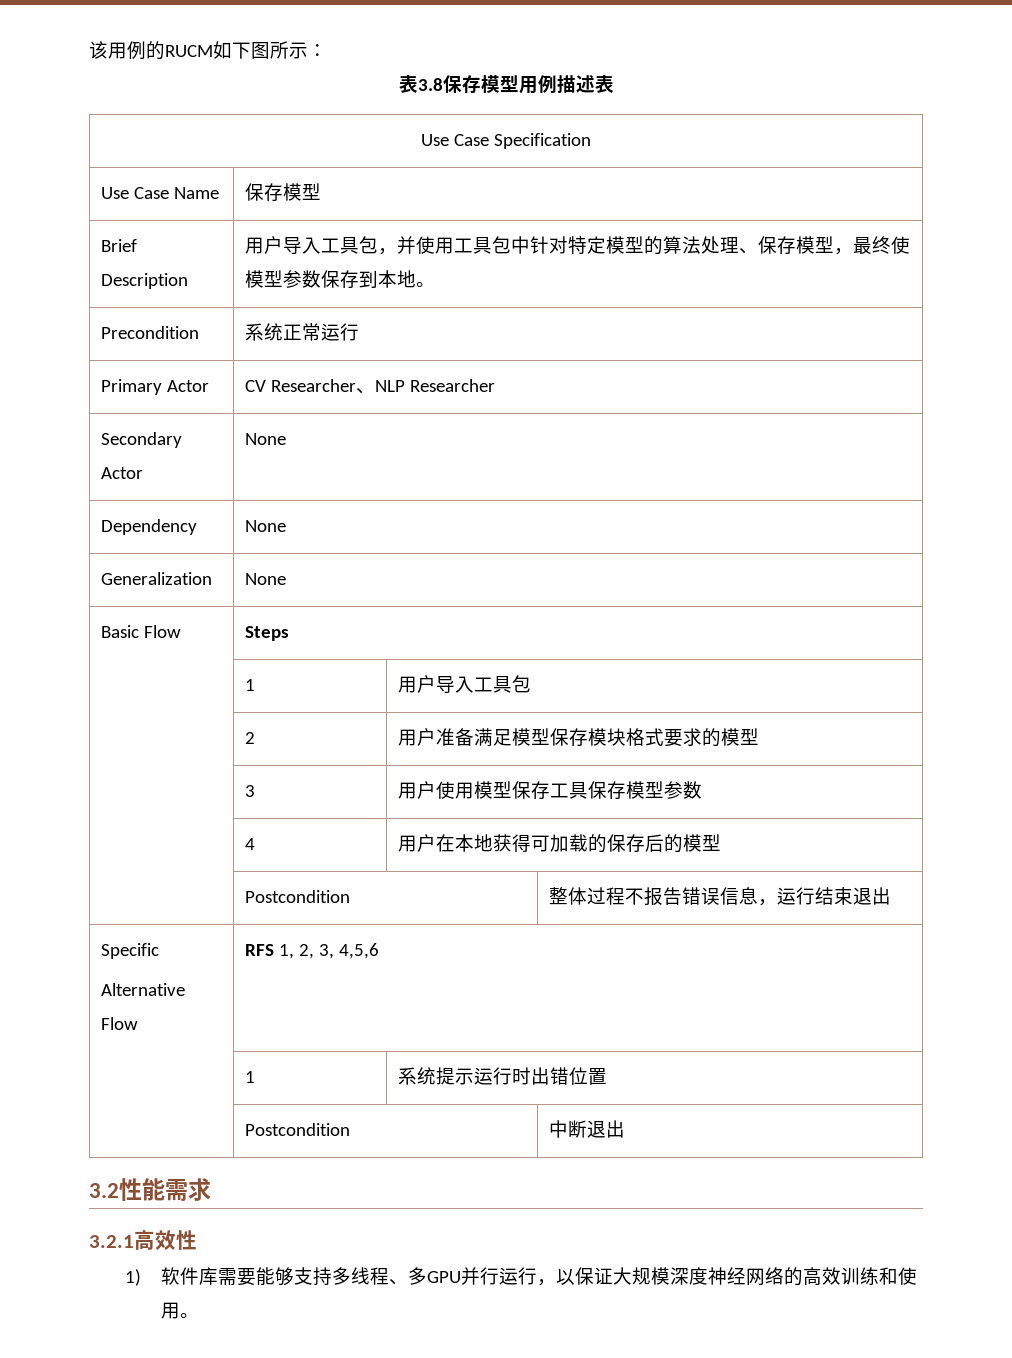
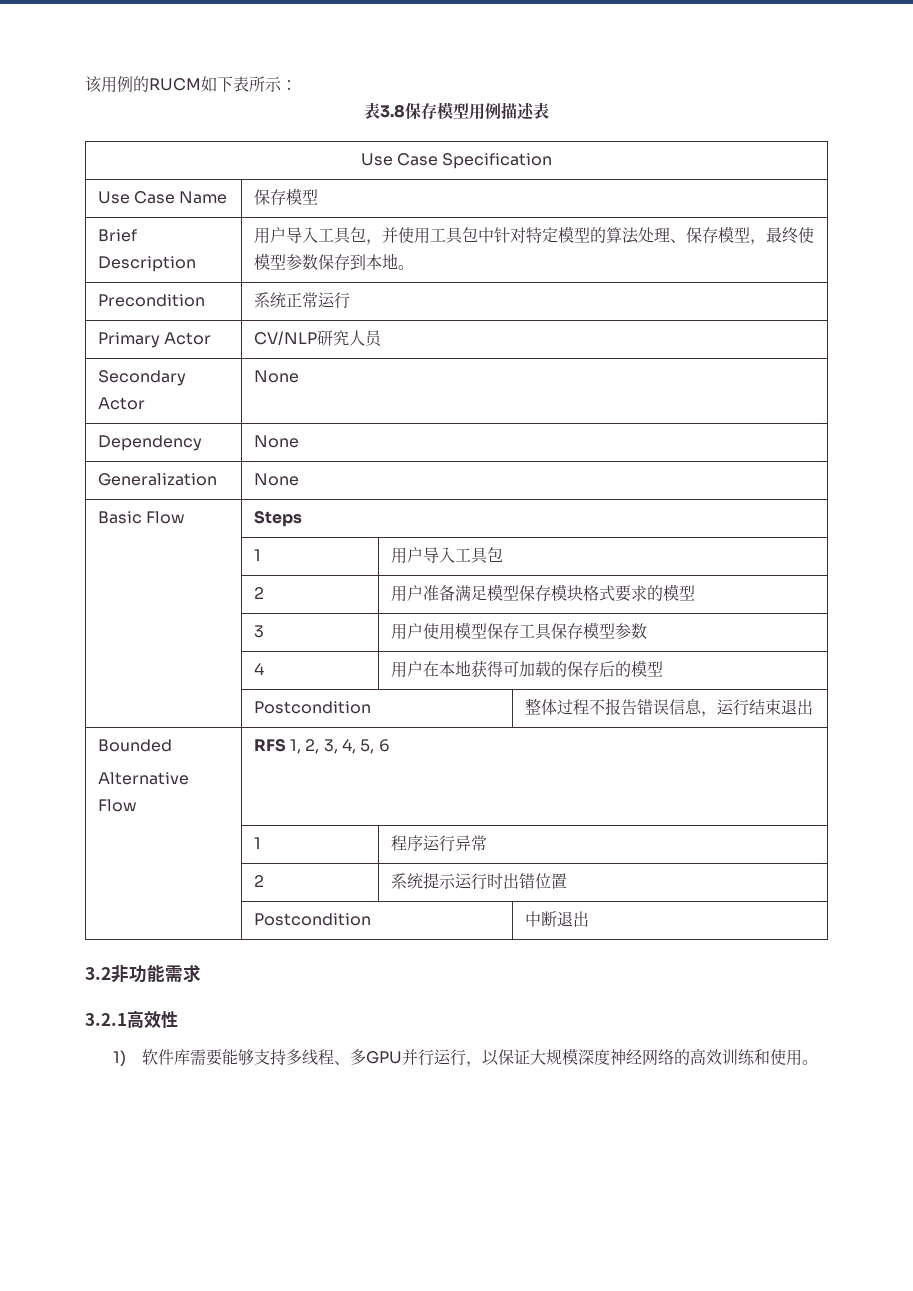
[251,42,270,59] 图 -> [233,76,249,92] 表
[244,379,495,394] CV Researcher、NLP Researcher -> [253,330,382,347] CV/NLP研究人员
[100,943,159,959] Specific -> [97,739,172,752] Bounded
[338,943,379,959] [244,1071,255,1083] 4,5,6 // | 1 -> [342,739,390,754] [253,837,261,849] [390,835,487,852] [253,875,264,887] 4, 5, 6 // | 1 | 程序运行异常 // | 2
[119,1178,142,1201] 性 -> [111,965,147,983] 非功

